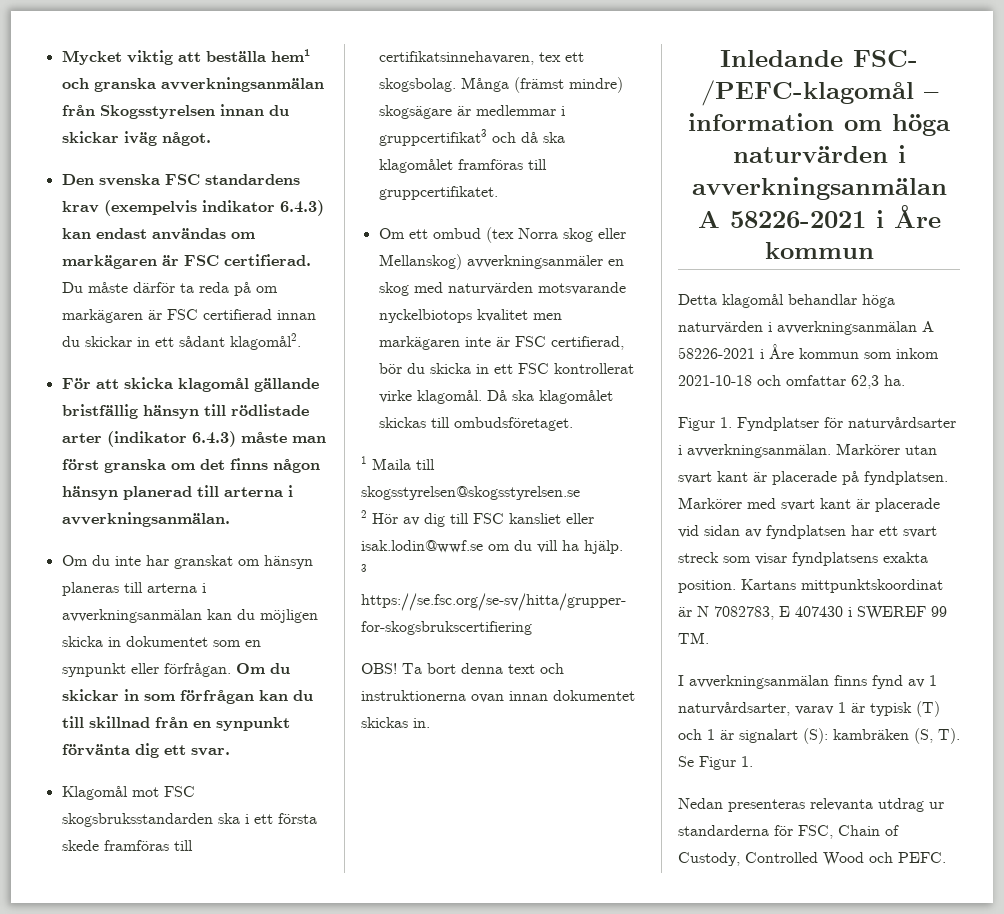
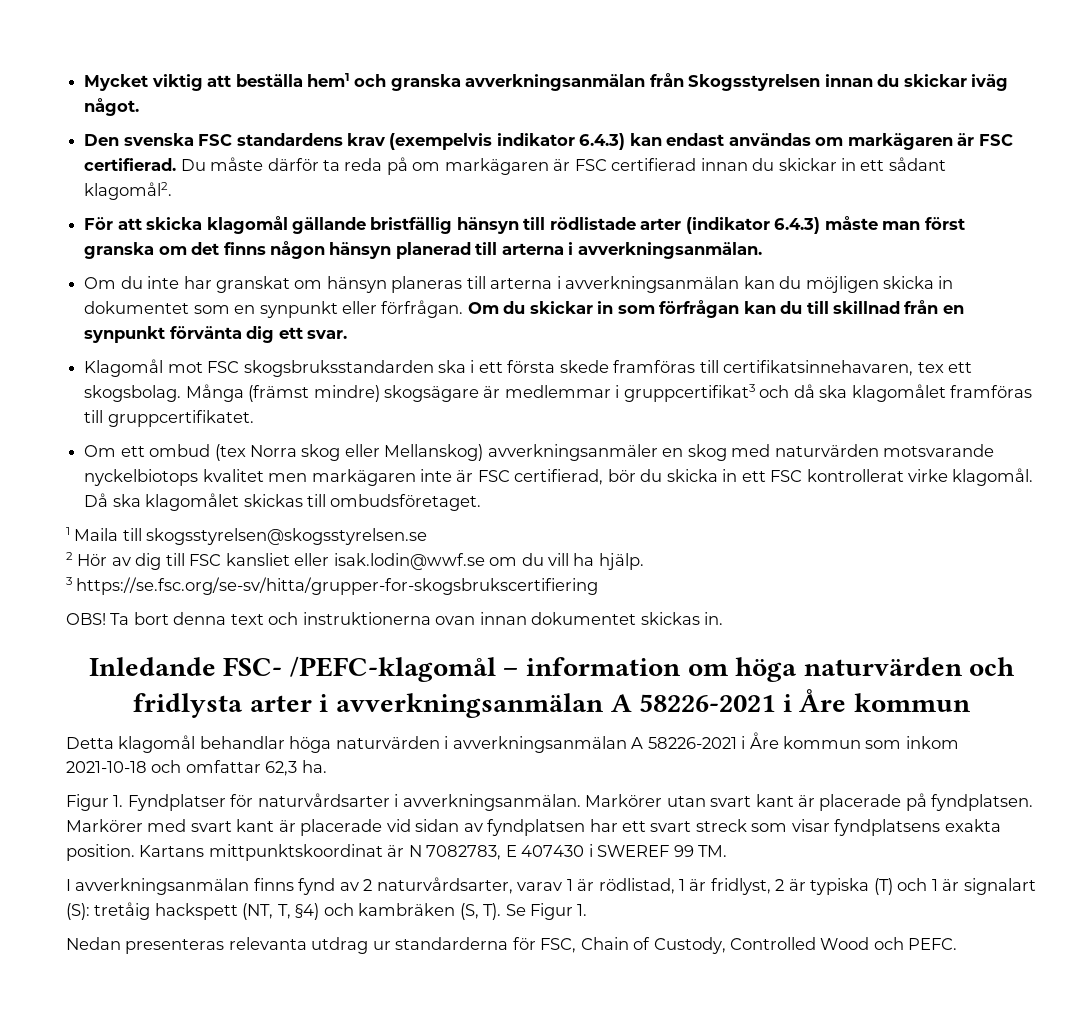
(888, 154) none -> [969,657,1016,676] [133,693,312,718] och fridlysta arter
[929,675,937,686] 1 -> [363,879,373,891] 2
[870,702,912,716] typisk -> [598,878,870,895] rödlistad, 1 är fridlyst, 2 är typiska
(828, 736) none -> [94,902,354,920] tretåig hackspett (NT, T, §4) och

